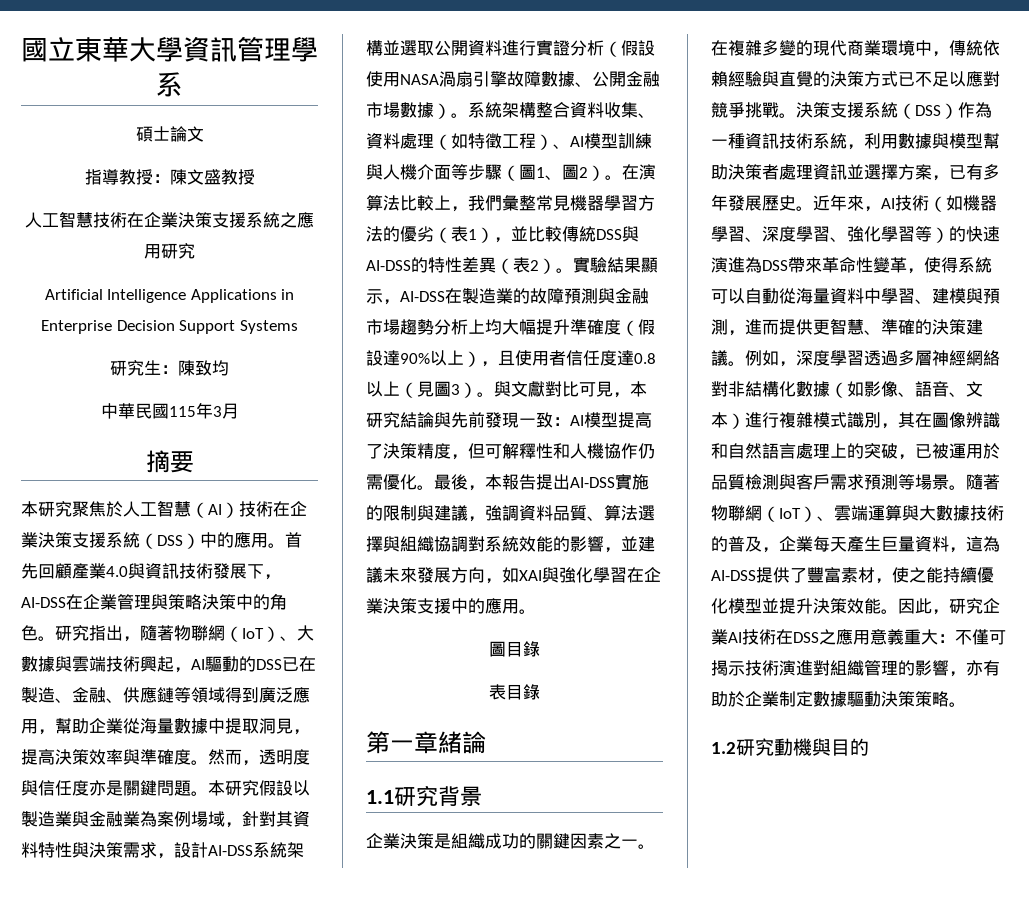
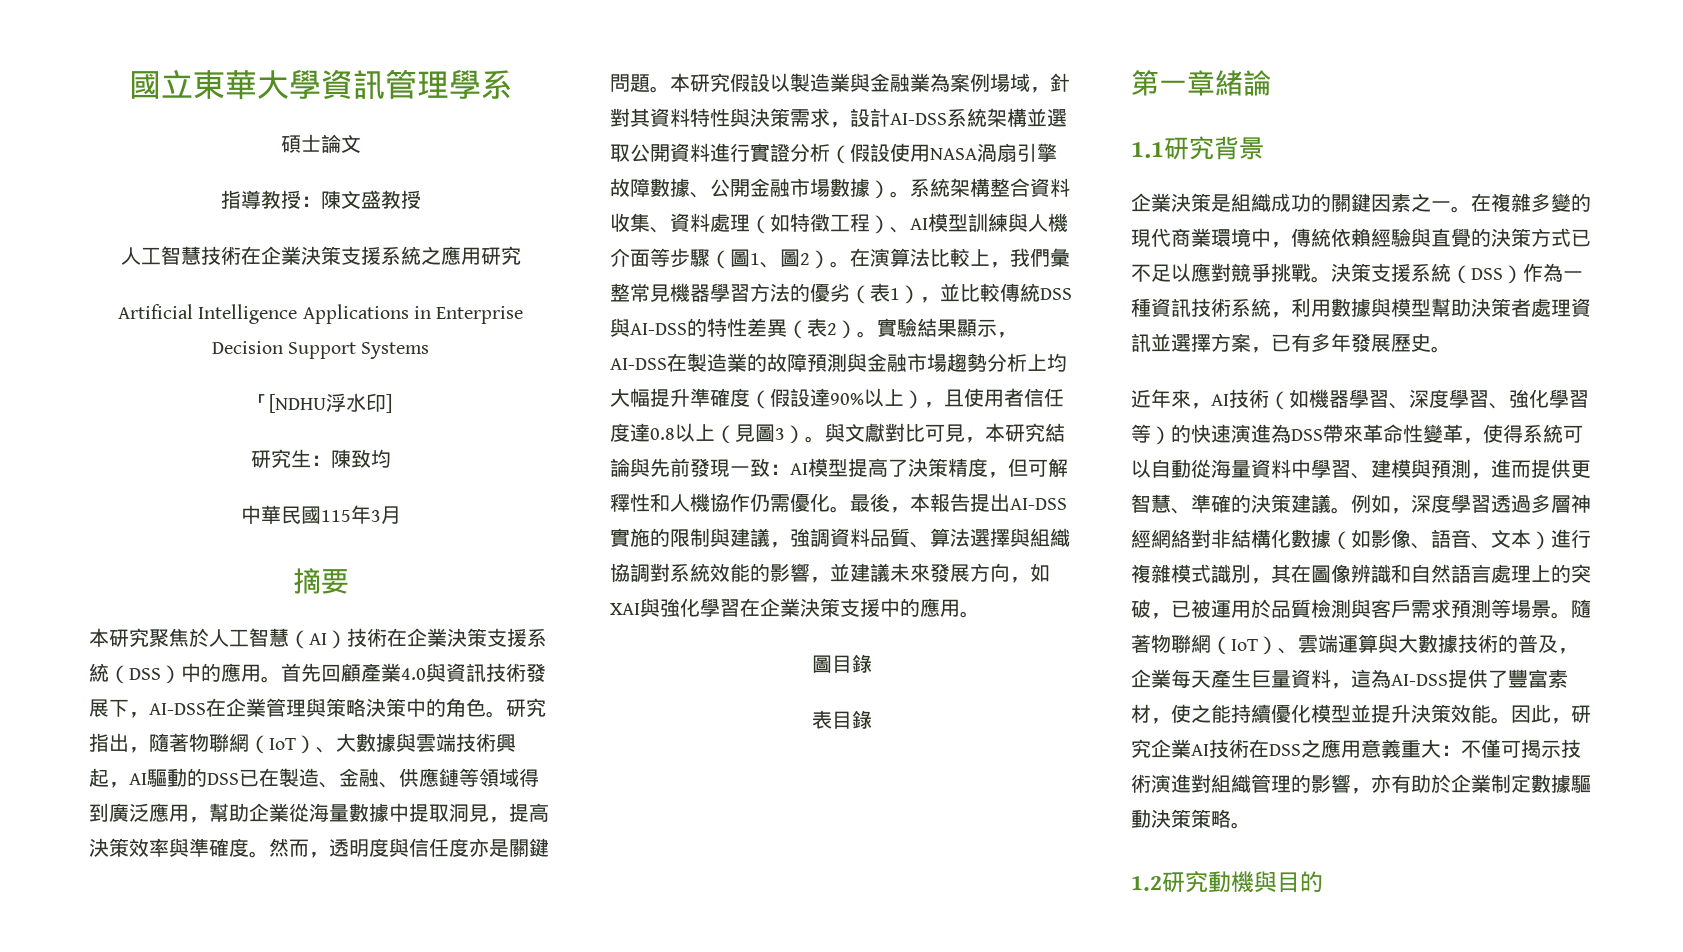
(298, 327) none -> [249,393,392,413] // 「[NDHU浮水印]
(813, 208) none -> (1451, 349) //

